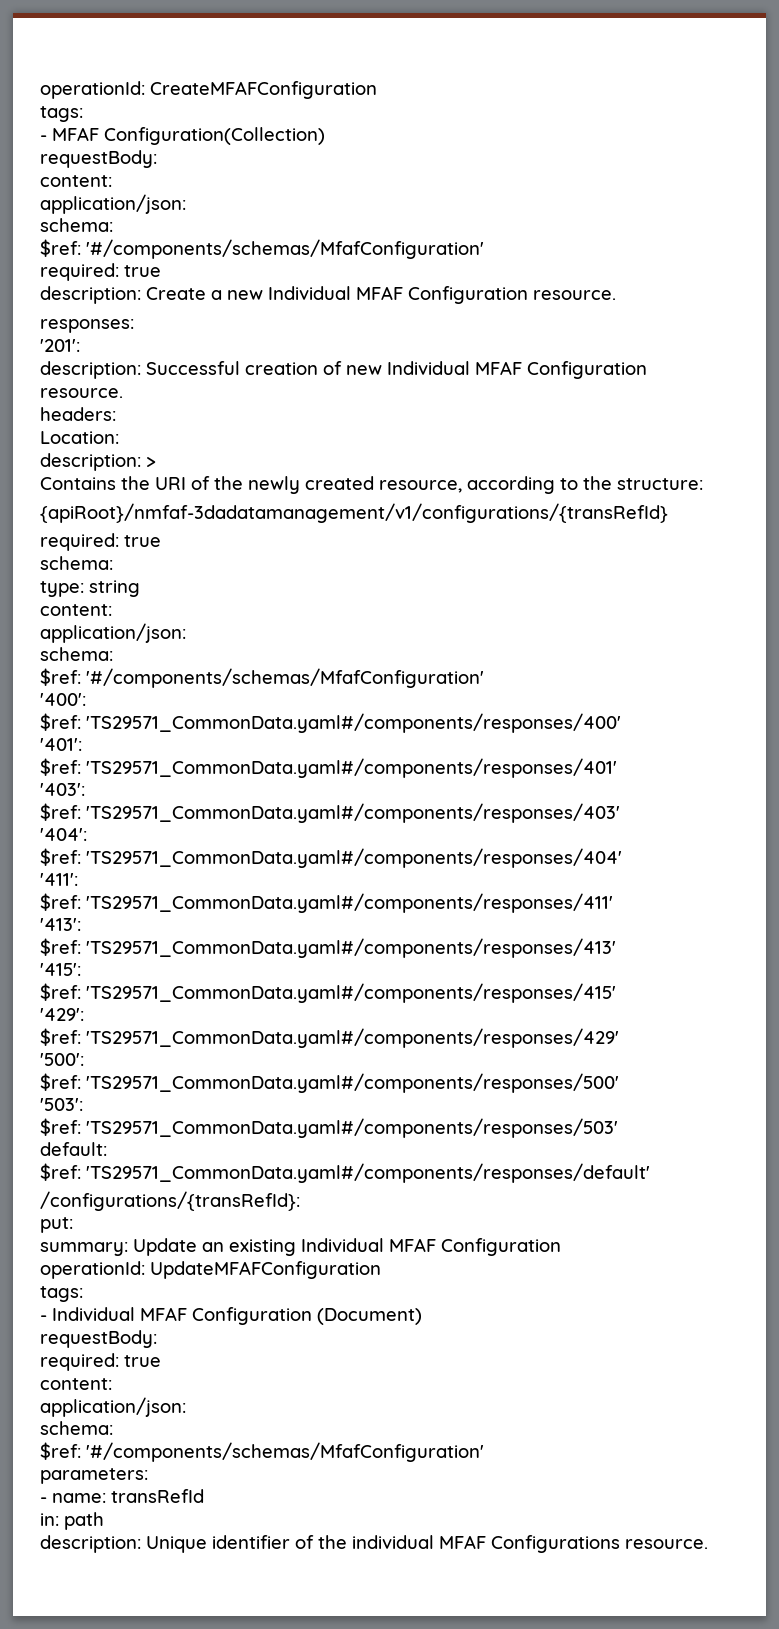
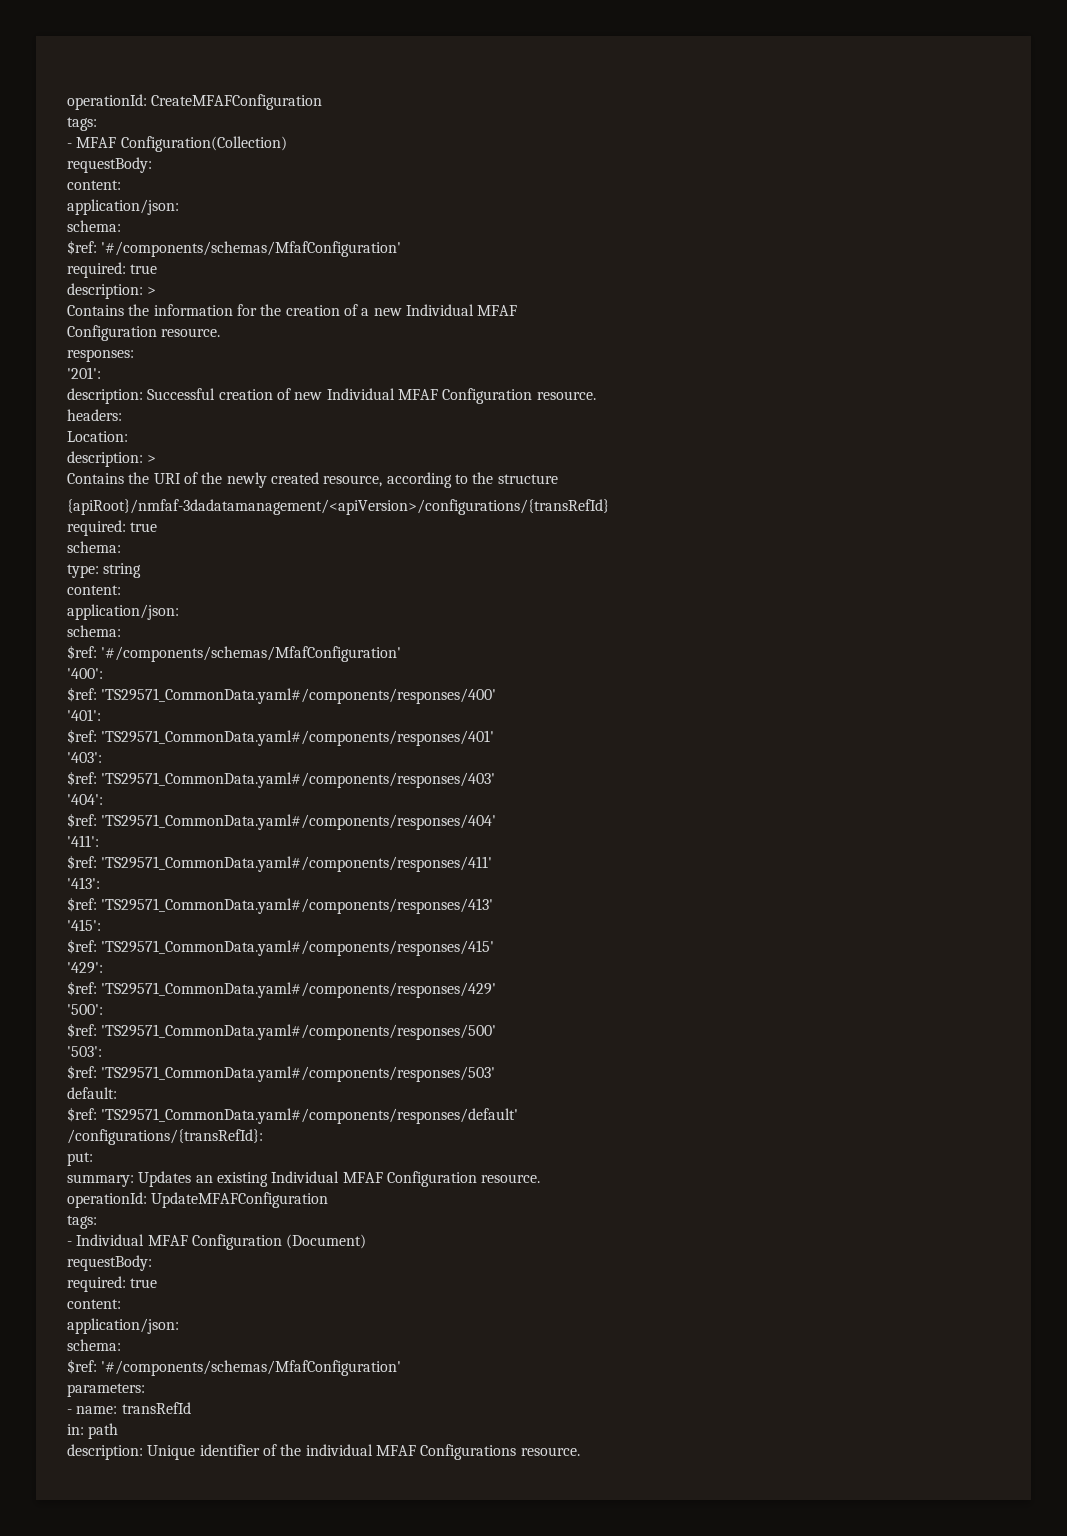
[146,287,206,300] Create -> [147,287,157,295] [67,304,358,316] > // Contains the information for the creation of
(403, 293) none -> (518, 310) //
[617,478,703,490] [40,503,668,523] structure: // {apiRoot}/nmfaf-3dadatamanagement/v1/configurations/{transRefId} -> [497,474,558,484] [67,499,609,515] structure // {apiRoot}/nmfaf-3dadatamanagement/<apiVersion>/configurations/{transRefId}
[133,1238,197,1256] Update -> [138,1171,192,1187] Updates
(561, 1247) none -> [481,1174,541,1183] resource.

